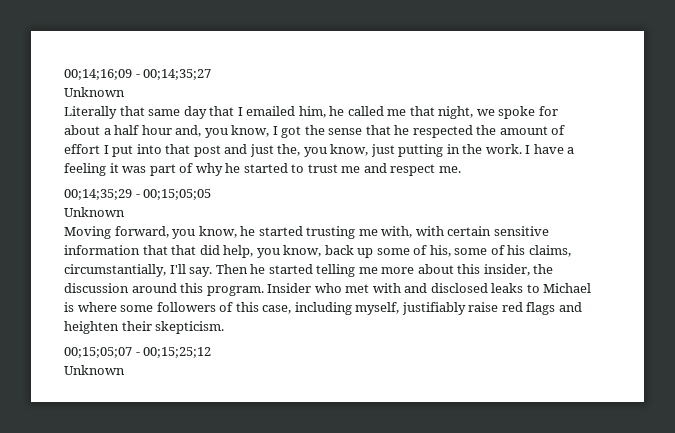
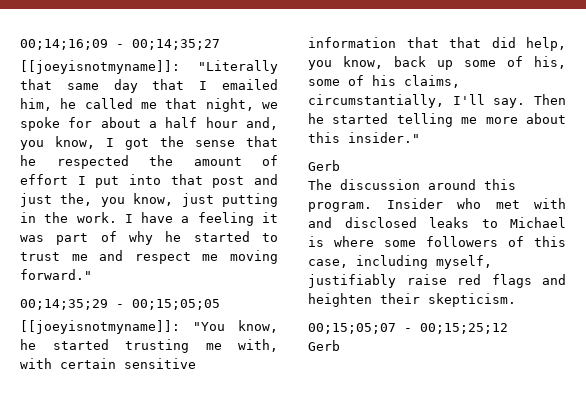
[64,87,125,97] [64,106,117,119] Unknown // Literally -> [20,60,278,74] [[joeyisnotmyname]]: "Literally
[438,166,461,173] me. -> [202,250,278,264] [20,269,92,280] me moving forward."
[64,207,125,217] [64,226,196,239] Unknown // Moving forward, you -> [20,320,225,334] [[joeyisnotmyname]]: "You
[483,264,554,276] insider, the -> [348,132,420,143] [308,160,340,171] [308,179,332,190] insider." // Gerb // The
[64,365,125,375] Unknown -> [308,340,340,351] Gerb

